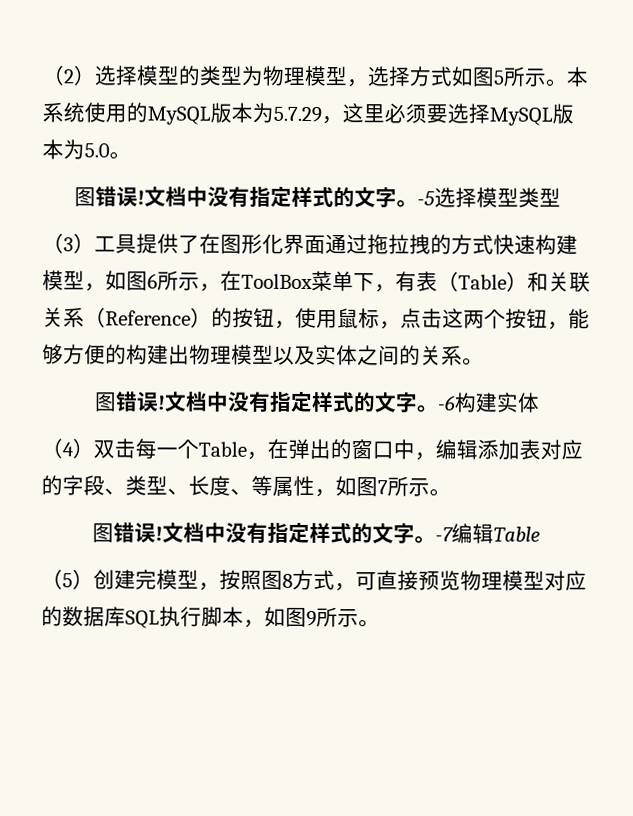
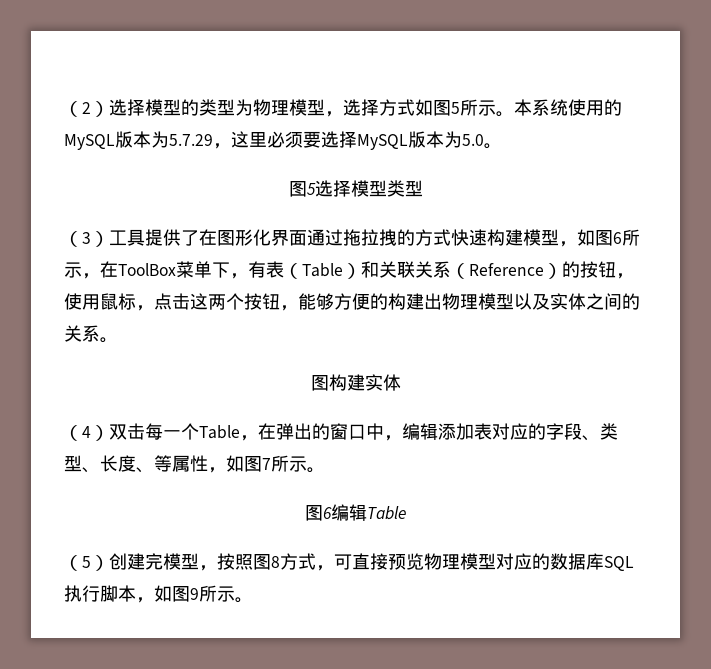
[94,186,435,208] 错误!文档中没有指定样式的文字。-5 -> [306,183,316,195] 5
[114,391,456,413] 错误!文档中没有指定样式的文字。-6 -> (329, 383) none
[113,522,454,544] 错误!文档中没有指定样式的文字。-7 -> [323,507,332,519] 6

